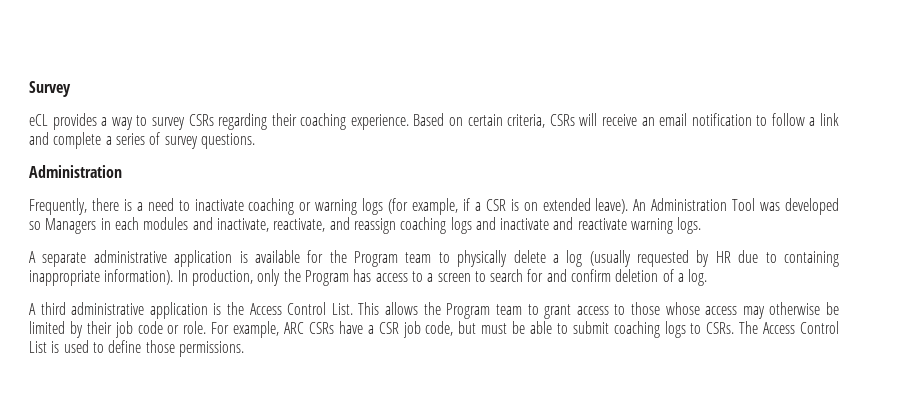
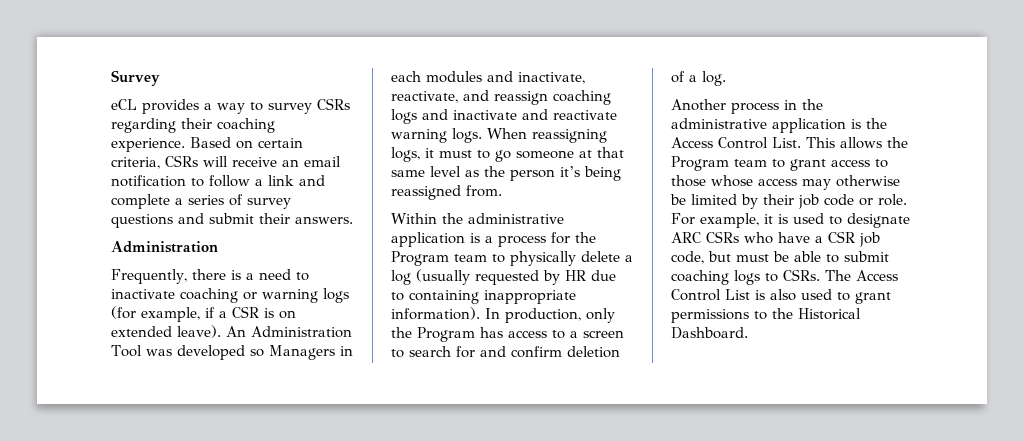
[200,133,255,149] questions. -> [111,213,353,228] questions and submit their answers.
[29,250,300,267] // A separate administrative application is available -> [487,128,607,143] [391,147,624,162] [391,166,621,181] [391,185,502,200] [391,213,564,224] [391,232,546,247] When reassigning logs, it must to go someone at that same level as the person it’s being reassigned from. // Within the administrative application is a process
[29,302,66,315] A third -> [671,99,823,114] Another process in the
(280, 329) none -> [764,213,910,228] it is used to designate
(334, 328) none -> [744,232,773,244] who
[63,340,244,357] used to define those permissions. -> [770,289,891,304] [671,308,861,323] [671,327,748,339] also used to grant permissions to the Historical Dashboard.

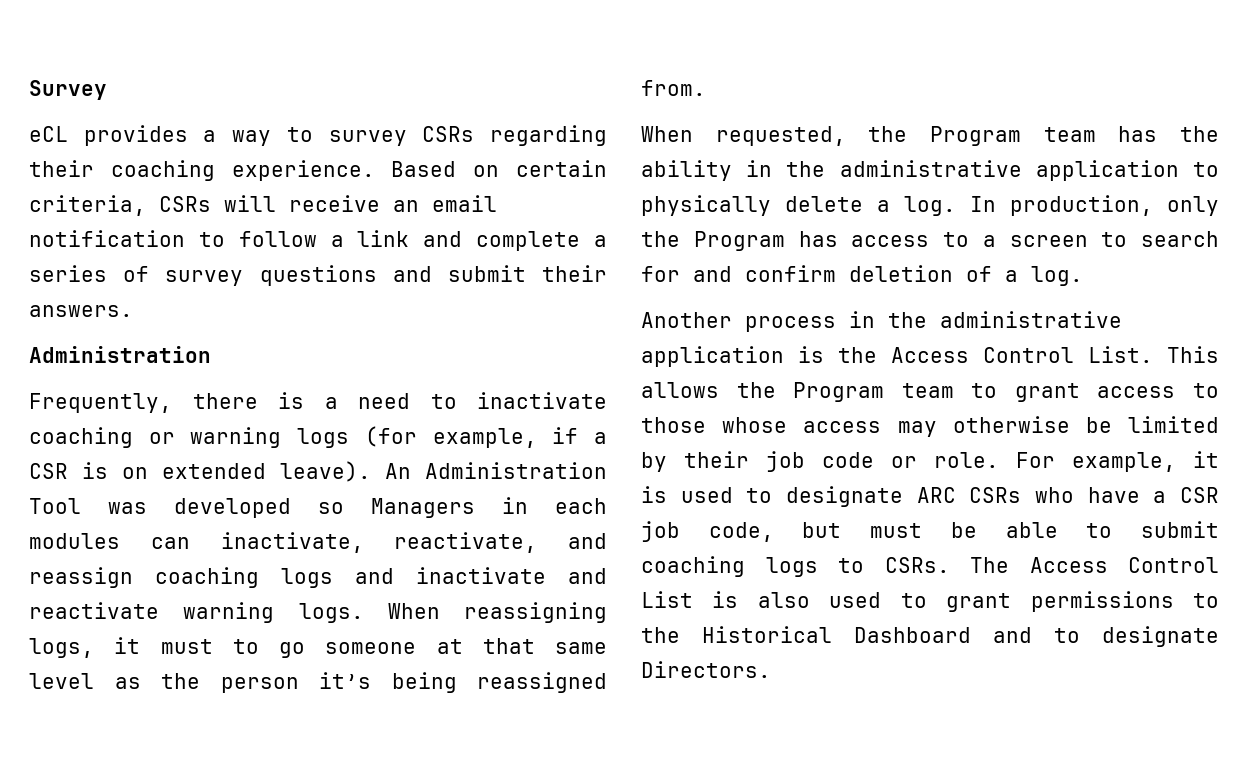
[487,71,513,82] and -> [150,537,190,549] can
[391,213,564,224] [391,232,596,247] [391,251,633,266] [391,269,616,285] [391,290,576,304] [391,307,480,320] Within the administrative application is a process for the Program team to physically delete a log (usually requested by HR due to containing inappropriate information). -> [641,126,1219,146] [641,160,1219,181] [641,195,956,216] When requested, the Program team has the ability in the administrative application to physically delete a log.
[671,327,748,339] Dashboard. -> [854,626,1219,647] [641,661,771,678] Dashboard and to designate Directors.

